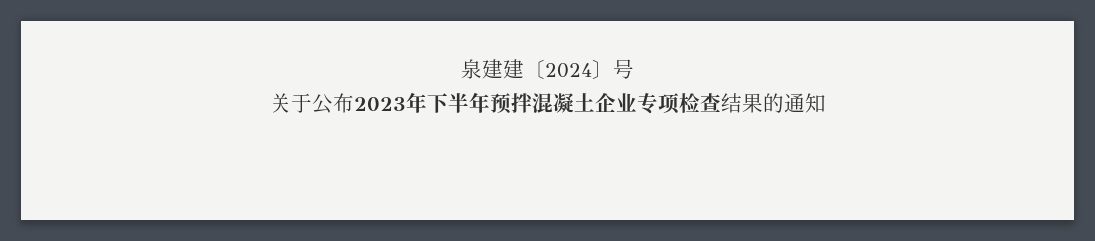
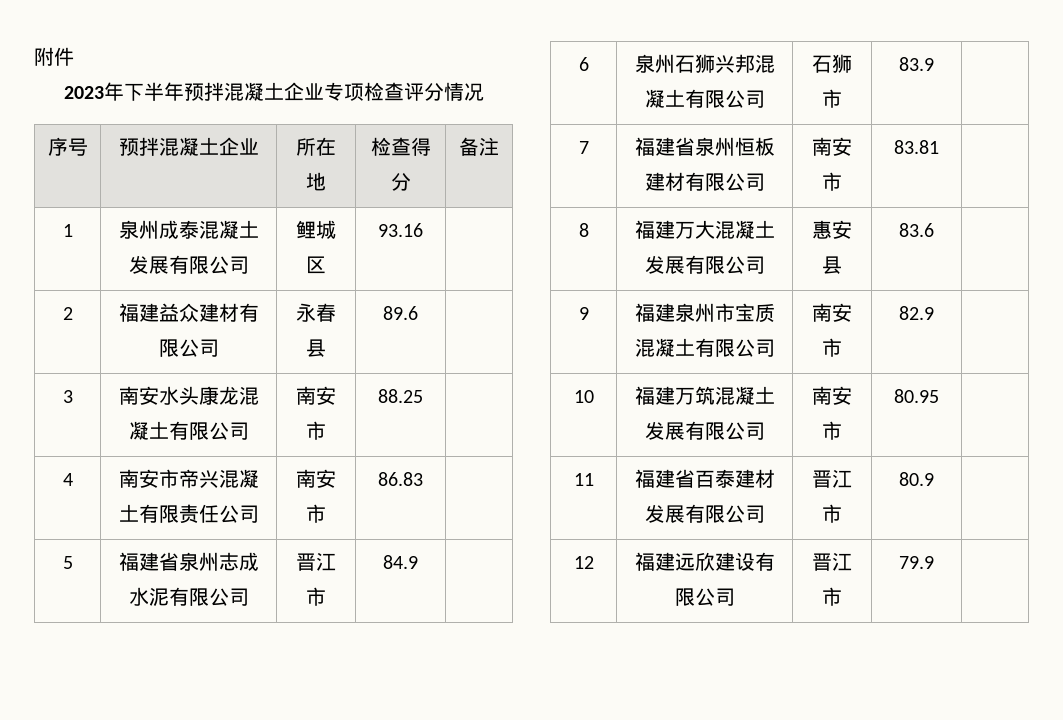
[461,59,634,79] [269,93,354,114] 泉建建〔2024〕号 // 关于公布 -> [34,47,74,66] 附件 //
[720,93,826,113] 结果的通知 -> [403,82,484,101] [47,137,88,156] [118,137,259,156] [296,137,336,156] [306,172,326,191] [370,137,431,156] [390,172,411,191] [459,137,499,156] [62,224,73,237] [118,220,259,240] [128,255,249,274] [296,220,336,239] [306,256,326,274] [378,223,423,237] [62,307,73,320] [118,303,259,322] [158,339,219,357] [296,303,336,322] [306,339,326,357] [383,306,418,320] [62,390,73,403] [118,386,259,405] [128,421,249,440] [296,386,336,405] [306,421,326,440] [378,389,423,403] [62,473,73,486] [118,469,259,488] [118,504,259,524] [296,469,336,488] [306,504,326,523] [378,472,423,486] [62,556,73,569] [118,552,259,572] [128,587,249,606] [296,552,336,571] [306,587,326,606] [383,555,418,569] [578,57,589,71] [634,54,775,74] [644,89,765,108] [812,54,852,73] [822,89,842,108] [899,57,934,71] [578,141,589,154] [634,137,775,157] [644,172,765,191] [812,137,852,156] [822,172,842,191] [894,140,939,154] [578,223,589,237] [634,220,775,239] [644,255,765,274] [812,220,852,239] [822,256,842,274] [899,223,934,237] [578,307,589,320] [634,303,775,323] [634,338,775,357] [812,303,852,322] [822,338,842,357] [899,306,934,320] [573,390,594,403] [634,386,775,405] [644,421,765,440] [812,386,852,405] [822,421,842,440] [894,389,939,403] [573,473,594,486] [634,469,775,488] [644,504,765,523] [812,469,852,488] [822,504,842,523] [899,472,934,486] [573,556,594,569] [634,552,775,571] [674,588,735,606] [812,552,852,571] [822,587,842,606] [899,556,934,569] 评分情况 // 序号 | 预拌混凝土企业 | 所在地 | 检查得分 | 备注 // 1 | 泉州成泰混凝土发展有限公司 | 鲤城区 | 93.16 | // 2 | 福建益众建材有限公司 | 永春县 | 89.6 | // 3 | 南安水头康龙混凝土有限公司 | 南安市 | 88.25 | // 4 | 南安市帝兴混凝土有限责任公司 | 南安市 | 86.83 | // 5 | 福建省泉州志成水泥有限公司 | 晋江市 | 84.9 | // 6 | 泉州石狮兴邦混凝土有限公司 | 石狮市 | 83.9 | // 7 | 福建省泉州恒板建材有限公司 | 南安市 | 83.81 | // 8 | 福建万大混凝土发展有限公司 | 惠安县 | 83.6 | // 9 | 福建泉州市宝质混凝土有限公司 | 南安市 | 82.9 | // 10 | 福建万筑混凝土发展有限公司 | 南安市 | 80.95 | // 11 | 福建省百泰建材发展有限公司 | 晋江市 | 80.9 | // 12 | 福建远欣建设有限公司 | 晋江市 | 79.9 |

